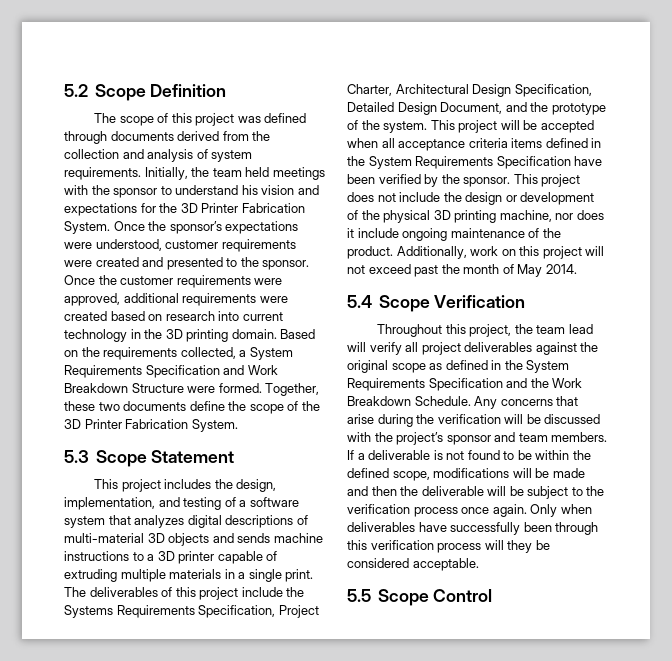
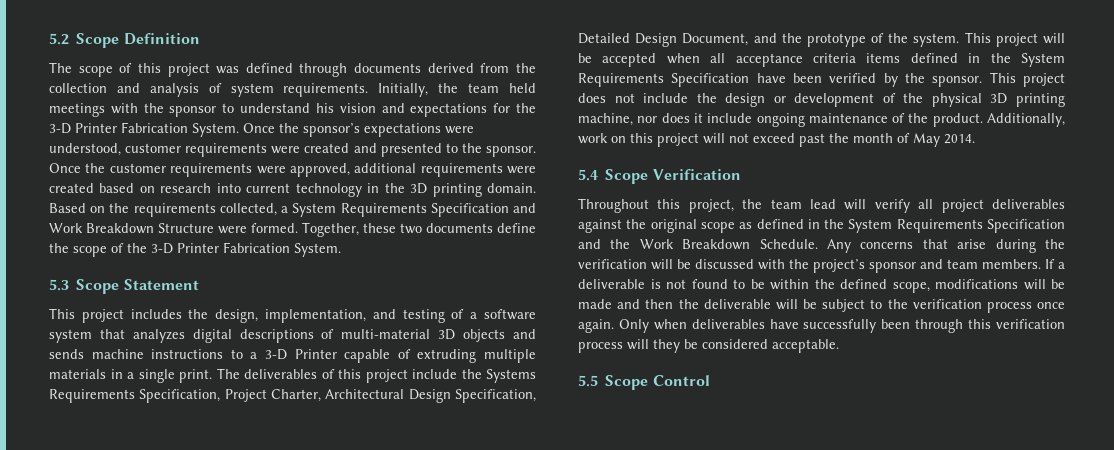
[180,203,198,213] 3D -> [49,123,71,134] 3-D
[64,419,81,429] 3D -> [151,243,173,254] 3-D
[157,551,215,564] 3D printer -> [265,349,337,360] 3-D Printer

